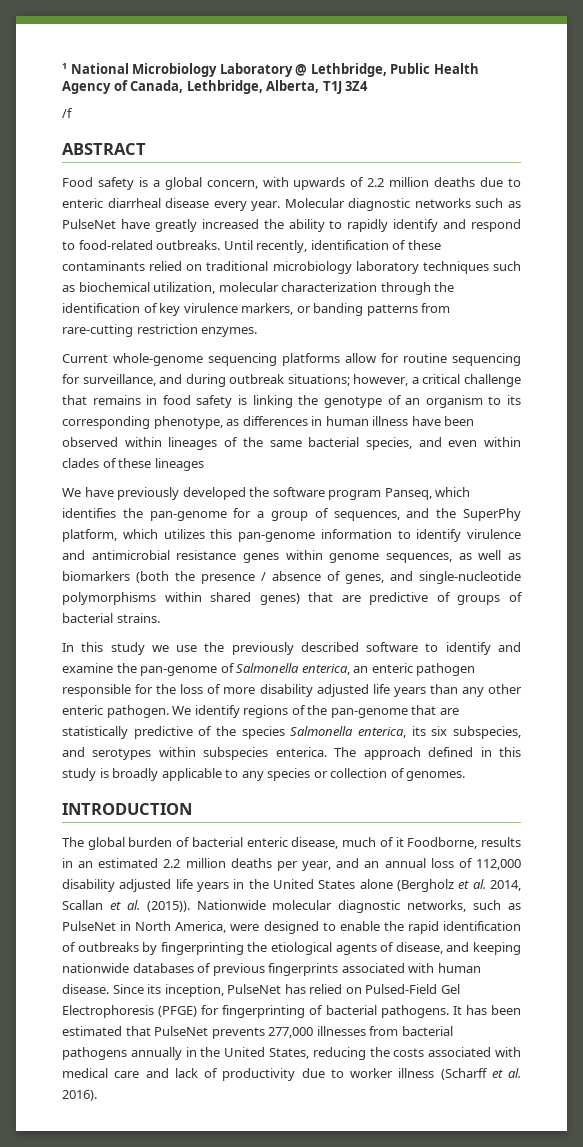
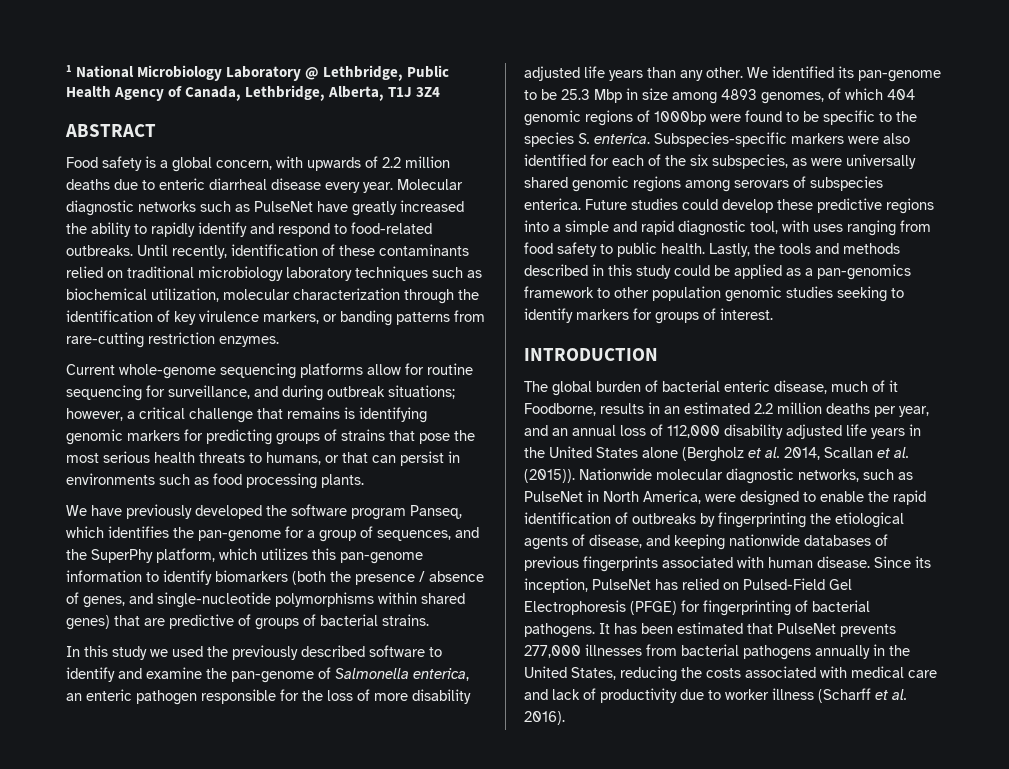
[62,108,73,118] // /f -> (441, 92) none
[146,395,522,408] [62,416,475,429] [62,437,521,450] [62,458,204,471] in food safety is linking the genotype of an organism to its corresponding phenotype, as differences in human illness have been observed within lineages of the same bacterial species, and even within clades of these lineages -> [344,407,427,423] [66,429,475,445] [66,451,460,466] [66,473,364,489] is identifying genomic markers for predicting groups of strains that pose the most serious health threats to humans, or that can persist in environments such as food processing plants.
[467,529,521,539] [62,550,521,563] virulence and antimicrobial resistance genes within genome sequences, as well as -> (212, 577) none
[176,645,198,652] use -> [172,646,203,657] used
[487,684,522,694] [62,705,459,718] [62,726,521,739] [62,747,522,760] [62,768,466,781] other enteric pathogen. We identify regions of the pan-genome that are statistically predictive of the species Salmonella enterica, its six subspecies, and serotypes within subspecies enterica. The approach defined in this study is broadly applicable to any species or collection of genomes. -> [706,66,941,82] [524,88,915,104] [524,110,917,126] [524,132,910,147] [524,154,916,169] [524,176,883,192] [524,198,934,214] [524,220,931,236] [524,242,900,257] [524,264,911,280] [524,286,904,302] [524,308,773,324] other. We identified its pan-genome to be 25.3 Mbp in size among 4893 genomes, of which 404 genomic regions of 1000bp were found to be specific to the species S. enterica. Subspecies-specific markers were also identified for each of the six subspecies, as were universally shared genomic regions among serovars of subspecies enterica. Future studies could develop these predictive regions into a simple and rapid diagnostic tool, with uses ranging from food safety to public health. Lastly, the tools and methods described in this study could be applied as a pan-genomics framework to other population genomic studies seeking to identify markers for groups of interest.

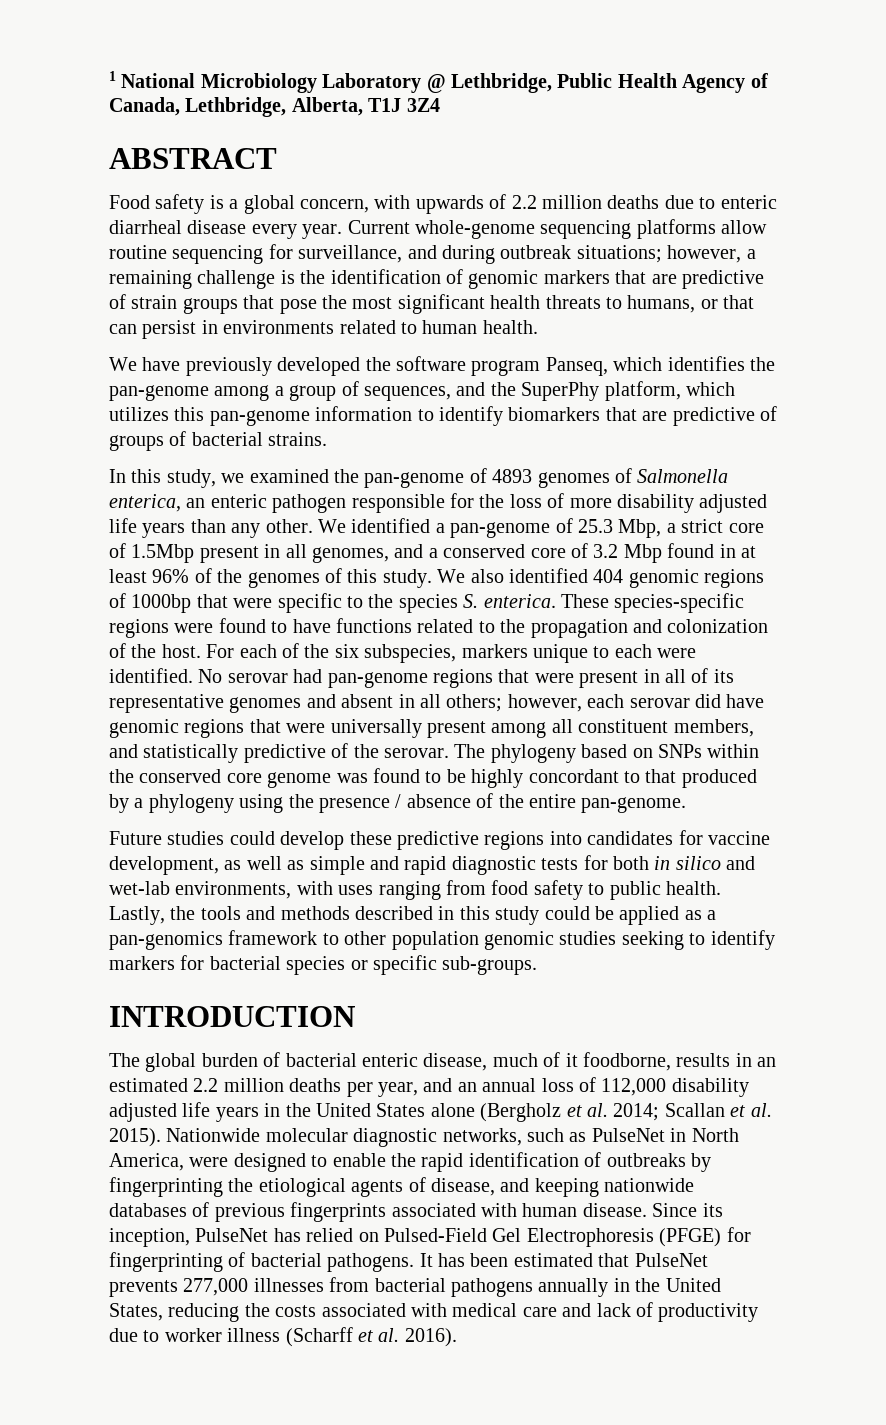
[397,179,463,190] [66,200,464,216] [66,222,432,237] [66,244,469,259] [66,266,482,282] [66,288,479,304] [66,310,485,326] [66,332,279,348] Molecular diagnostic networks such as PulseNet have greatly increased the ability to rapidly identify and respond to food-related outbreaks. Until recently, identification of these contaminants relied on traditional microbiology laboratory techniques such as biochemical utilization, molecular characterization through the identification of key virulence markers, or banding patterns from rare-cutting restriction enzymes. // -> (343, 231) none
[405,363,424,375] for -> (768, 227) none
[139,407,427,423] [66,429,385,445] critical challenge that remains is identifying genomic markers for predicting groups of strains -> [109,269,764,289] [109,294,238,314] remaining challenge is the identification of genomic markers that are predictive of strain groups
[103,451,150,463] serious -> [397,294,485,314] significant
[159,473,364,489] such as food processing plants. -> [339,320,538,334] related to human health.
[285,526,304,538] for -> [214,385,270,401] among
[292,571,484,585] [66,592,465,608] [66,615,110,630] (both the presence / absence of genes, and single-nucleotide polymorphisms within shared genes) -> (601, 414) none
[112,645,442,660] [66,667,314,683] study we used the previously described software to identify and examine the pan-genome -> [166,468,610,488] study, we examined the pan-genome of 4893 genomes
[838,66,941,82] [524,88,883,104] its pan-genome to be 25.3 Mbp in size among 4893 genomes, of which -> [435,518,764,538] [109,543,756,563] [109,568,588,588] a pan-genome of 25.3 Mbp, a strict core of 1.5Mbp present in all genomes, and a conserved core of 3.2 Mbp found in at least 96% of the genomes of this study. We also identified
[710,110,819,122] were found to be -> [196,594,273,608] that were
[654,132,910,147] [524,154,609,166] Subspecies-specific markers were also identified for -> [561,593,745,613] [109,618,769,638] [109,643,235,658] These species-specific regions were found to have functions related to the propagation and colonization of the host. For
[792,154,916,169] [524,176,883,192] [524,198,581,210] as were universally shared genomic regions among serovars of subspecies enterica. -> [461,644,697,663] [109,668,734,688] [109,694,765,713] [109,719,754,738] [109,743,760,763] [109,768,757,788] [109,793,687,813] markers unique to each were identified. No serovar had pan-genome regions that were present in all of its representative genomes and absent in all others; however, each serovar did have genomic regions that were universally present among all constituent members, and statistically predictive of the serovar. The phylogeny based on SNPs within the conserved core genome was found to be highly concordant to that produced by a phylogeny using the presence / absence of the entire pan-genome. //
[553,220,778,236] a simple and rapid diagnostic tool, -> [587,830,770,845] [109,855,756,875] [109,881,292,899] candidates for vaccine development, as well as simple and rapid diagnostic tests for both in silico and wet-lab environments,
[655,308,773,324] groups of interest. -> [209,955,538,975] bacterial species or specific sub-groups.
[524,403,596,416] Foodborne, -> [582,1052,671,1071] foodborne,
[784,447,820,460] 2014, -> [613,1103,660,1121] 2014;
[524,469,575,483] (2015)). -> [109,1128,161,1147] 2015).

